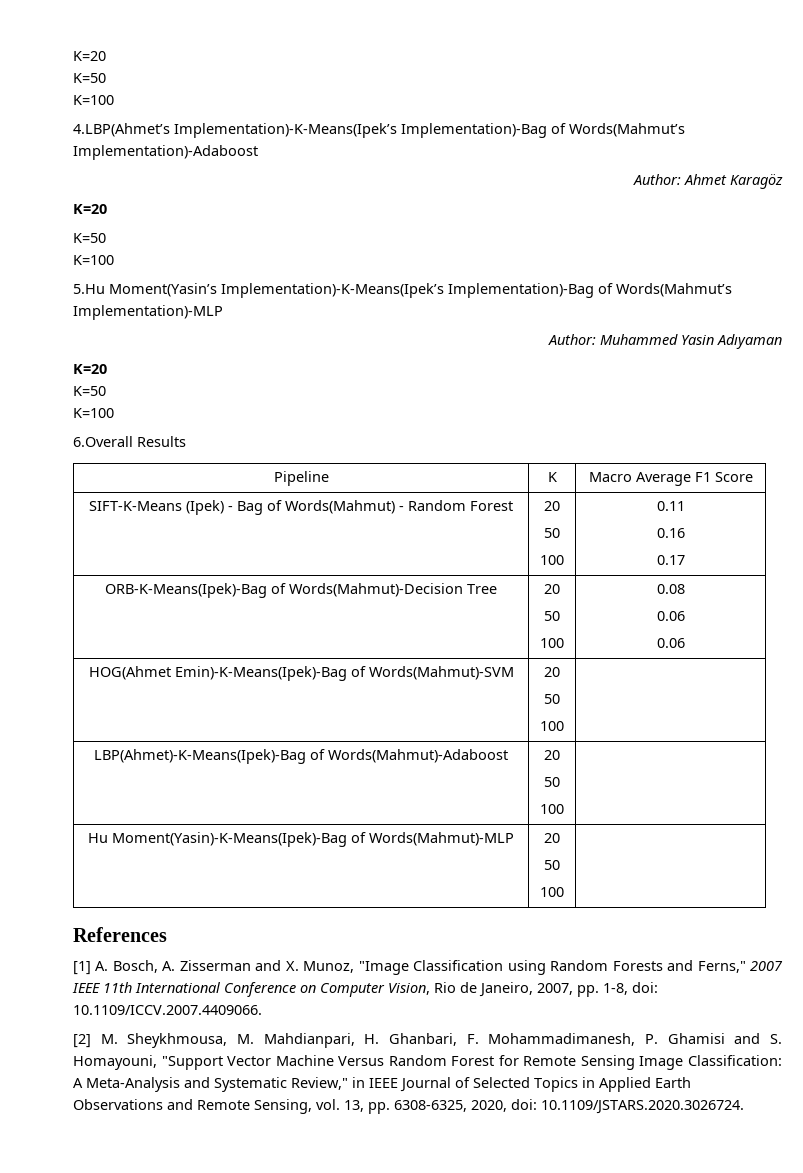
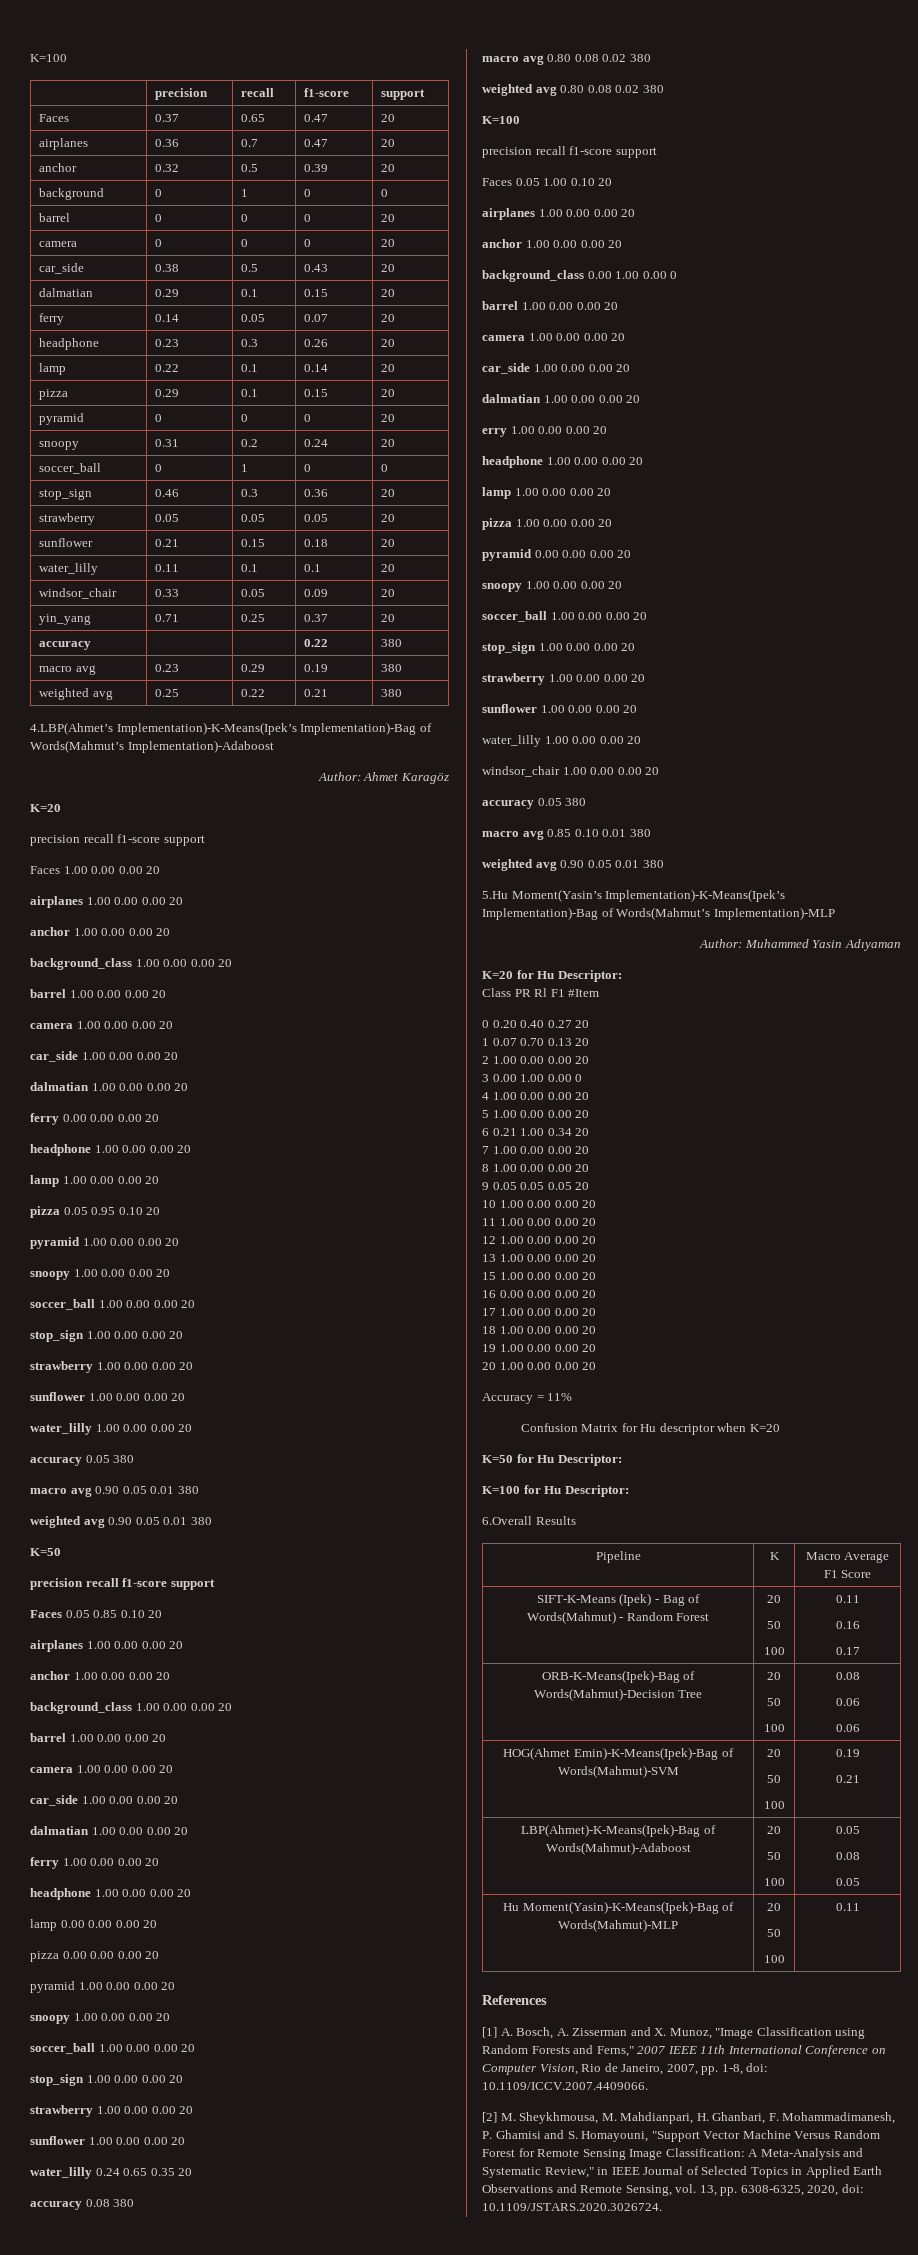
[73,51,106,61] [73,73,106,83] [73,95,114,105] K=20 // K=50 // K=100 -> [30,54,67,62] [155,88,209,100] [241,88,275,97] [304,88,350,97] [381,89,426,100] [39,114,70,122] [155,114,180,122] [241,114,266,122] [304,114,329,122] [381,114,396,122] [39,138,89,150] [155,139,180,147] [241,139,259,147] [304,139,329,147] [381,139,396,147] [39,163,78,172] [155,164,180,172] [241,164,259,172] [304,164,329,172] [381,164,396,172] [39,188,105,200] [155,189,163,197] [241,189,249,197] [304,189,312,197] [381,189,389,197] [39,213,71,222] [155,214,163,222] [241,214,249,222] [304,214,312,222] [381,214,396,222] [39,241,78,247] [155,239,163,247] [241,239,249,247] [304,239,312,247] [381,239,396,247] [39,263,85,274] [155,264,180,272] [241,264,259,272] [304,264,329,272] [381,264,396,272] [39,288,94,297] [155,289,180,297] [241,289,259,297] [304,289,329,297] [381,289,396,297] [39,313,65,325] [155,314,180,322] [241,314,266,322] [304,314,329,322] [381,314,396,322] [39,338,100,350] [155,339,180,347] [241,339,259,347] [304,339,329,347] [381,339,396,347] [39,363,67,375] [155,364,180,372] [241,364,259,372] [304,364,329,372] [381,364,396,372] [39,389,69,400] [155,389,180,397] [241,389,259,397] [304,389,329,397] [381,389,396,397] [39,413,85,425] [155,414,163,422] [241,414,249,422] [304,414,312,422] [381,414,396,422] [39,441,80,450] [155,439,180,447] [241,439,259,447] [304,439,329,447] [381,439,396,447] [39,463,102,474] [155,464,163,472] [241,464,249,472] [304,464,312,472] [381,464,389,472] [39,489,93,500] [155,489,180,497] [241,489,259,497] [304,489,329,497] [381,489,396,497] [39,513,96,525] [155,514,180,522] [241,514,266,522] [304,514,329,522] [381,514,396,522] [39,538,94,547] [155,539,180,547] [241,539,266,547] [304,539,329,547] [381,539,396,547] [39,563,99,575] [155,564,180,572] [241,564,259,572] [304,564,322,572] [381,564,396,572] [39,588,118,599] [155,589,180,597] [241,589,266,597] [304,589,329,597] [381,589,396,597] [39,614,92,625] [155,614,180,622] [241,614,266,622] [304,614,329,622] [381,614,396,622] [39,641,92,650] [304,639,329,647] [381,639,403,647] [39,665,96,675] [155,664,180,672] [241,664,266,672] [304,664,329,672] [381,664,403,672] [39,688,113,700] [155,689,180,697] [241,689,266,697] [304,689,329,697] [381,689,403,697] K=100 // | precision | recall | f1-score | support // Faces | 0.37 | 0.65 | 0.47 | 20 // airplanes | 0.36 | 0.7 | 0.47 | 20 // anchor | 0.32 | 0.5 | 0.39 | 20 // background | 0 | 1 | 0 | 0 // barrel | 0 | 0 | 0 | 20 // camera | 0 | 0 | 0 | 20 // car_side | 0.38 | 0.5 | 0.43 | 20 // dalmatian | 0.29 | 0.1 | 0.15 | 20 // ferry | 0.14 | 0.05 | 0.07 | 20 // headphone | 0.23 | 0.3 | 0.26 | 20 // lamp | 0.22 | 0.1 | 0.14 | 20 // pizza | 0.29 | 0.1 | 0.15 | 20 // pyramid | 0 | 0 | 0 | 20 // snoopy | 0.31 | 0.2 | 0.24 | 20 // soccer_ball | 0 | 1 | 0 | 0 // stop_sign | 0.46 | 0.3 | 0.36 | 20 // strawberry | 0.05 | 0.05 | 0.05 | 20 // sunflower | 0.21 | 0.15 | 0.18 | 20 // water_lilly | 0.11 | 0.1 | 0.1 | 20 // windsor_chair | 0.33 | 0.05 | 0.09 | 20 // yin_yang | 0.71 | 0.25 | 0.37 | 20 // accuracy | | | 0.22 | 380 // macro avg | 0.23 | 0.29 | 0.19 | 380 // weighted avg | 0.25 | 0.22 | 0.21 | 380
[73,233,106,243] [73,255,114,265] K=50 // K=100 -> [30,834,205,846] [30,866,161,874] [30,896,184,908] [30,927,171,936] [30,958,233,970] [30,989,167,998] [30,1021,174,1029] [30,1051,179,1062] [30,1082,189,1091] [30,1113,160,1125] [30,1144,192,1156] [30,1175,160,1187] [30,1206,161,1218] [30,1237,180,1249] [30,1269,171,1280] [30,1299,196,1310] [30,1330,184,1342] [30,1361,194,1373] [30,1392,186,1401] [30,1423,193,1435] [30,1455,135,1466] [30,1486,199,1497] [30,1516,212,1528] [30,1548,61,1556] [30,1578,215,1590] [30,1610,163,1618] [30,1640,184,1652] [30,1671,171,1680] [30,1702,233,1714] [30,1733,167,1742] [30,1765,174,1773] [30,1795,179,1806] [30,1826,189,1835] [30,1857,160,1869] [30,1888,192,1900] [30,1919,158,1931] [30,1951,160,1962] [30,1981,176,1993] [30,2013,171,2024] [30,2043,196,2054] [30,2074,184,2086] [30,2105,194,2117] [30,2136,186,2145] [30,2167,193,2179] [30,2199,135,2210] [482,54,651,65] [482,84,664,96] [482,116,520,124] [482,146,657,158] [482,178,613,186] [482,208,636,220] [482,239,623,248] [482,270,678,282] [482,301,619,310] [482,333,626,341] [482,363,631,374] [482,394,641,403] [482,426,608,437] [482,456,644,468] [482,487,612,499] [482,518,613,530] [482,549,632,561] [482,581,623,592] [482,611,648,622] [482,642,636,654] [482,673,646,685] [482,704,638,713] [482,735,642,747] [482,766,660,777] [482,798,587,809] [482,829,651,840] [482,859,664,871] precision recall f1-score support // Faces 1.00 0.00 0.00 20 // airplanes 1.00 0.00 0.00 20 // anchor 1.00 0.00 0.00 20 // background_class 1.00 0.00 0.00 20 // barrel 1.00 0.00 0.00 20 // camera 1.00 0.00 0.00 20 // car_side 1.00 0.00 0.00 20 // dalmatian 1.00 0.00 0.00 20 // ferry 0.00 0.00 0.00 20 // headphone 1.00 0.00 0.00 20 // lamp 1.00 0.00 0.00 20 // pizza 0.05 0.95 0.10 20 // pyramid 1.00 0.00 0.00 20 // snoopy 1.00 0.00 0.00 20 // soccer_ball 1.00 0.00 0.00 20 // stop_sign 1.00 0.00 0.00 20 // strawberry 1.00 0.00 0.00 20 // sunflower 1.00 0.00 0.00 20 // water_lilly 1.00 0.00 0.00 20 // accuracy 0.05 380 // macro avg 0.90 0.05 0.01 380 // weighted avg 0.90 0.05 0.01 380 // K=50 // precision recall f1-score support // Faces 0.05 0.85 0.10 20 // airplanes 1.00 0.00 0.00 20 // anchor 1.00 0.00 0.00 20 // background_class 1.00 0.00 0.00 20 // barrel 1.00 0.00 0.00 20 // camera 1.00 0.00 0.00 20 // car_side 1.00 0.00 0.00 20 // dalmatian 1.00 0.00 0.00 20 // ferry 1.00 0.00 0.00 20 // headphone 1.00 0.00 0.00 20 // lamp 0.00 0.00 0.00 20 // pizza 0.00 0.00 0.00 20 // pyramid 1.00 0.00 0.00 20 // snoopy 1.00 0.00 0.00 20 // soccer_ball 1.00 0.00 0.00 20 // stop_sign 1.00 0.00 0.00 20 // strawberry 1.00 0.00 0.00 20 // sunflower 1.00 0.00 0.00 20 // water_lilly 0.24 0.65 0.35 20 // accuracy 0.08 380 // macro avg 0.80 0.08 0.02 380 // weighted avg 0.80 0.08 0.02 380 // K=100 // precision recall f1-score support // Faces 0.05 1.00 0.10 20 // airplanes 1.00 0.00 0.00 20 // anchor 1.00 0.00 0.00 20 // background_class 0.00 1.00 0.00 0 // barrel 1.00 0.00 0.00 20 // camera 1.00 0.00 0.00 20 // car_side 1.00 0.00 0.00 20 // dalmatian 1.00 0.00 0.00 20 // erry 1.00 0.00 0.00 20 // headphone 1.00 0.00 0.00 20 // lamp 1.00 0.00 0.00 20 // pizza 1.00 0.00 0.00 20 // pyramid 0.00 0.00 0.00 20 // snoopy 1.00 0.00 0.00 20 // soccer_ball 1.00 0.00 0.00 20 // stop_sign 1.00 0.00 0.00 20 // strawberry 1.00 0.00 0.00 20 // sunflower 1.00 0.00 0.00 20 // water_lilly 1.00 0.00 0.00 20 // windsor_chair 1.00 0.00 0.00 20 // accuracy 0.05 380 // macro avg 0.85 0.10 0.01 380 // weighted avg 0.90 0.05 0.01 380
[73,386,106,396] [73,408,114,418] // K=50 // K=100 -> [516,970,622,982] [482,988,600,997] [482,1020,590,1028] [482,1038,590,1046] [482,1056,590,1064] [482,1074,583,1082] [482,1092,590,1100] [482,1110,590,1118] [482,1128,590,1136] [482,1146,590,1154] [482,1164,590,1172] [482,1182,590,1190] [482,1200,597,1208] [482,1218,597,1226] [482,1236,597,1244] [482,1254,597,1262] [482,1272,597,1280] [482,1290,597,1298] [482,1308,597,1316] [482,1326,597,1334] [482,1344,597,1352] [482,1362,597,1370] [482,1393,573,1404] [520,1423,780,1435] [482,1454,622,1466] [482,1485,629,1497] for Hu Descriptor: // Class PR Rl F1 #Item // 0 0.20 0.40 0.27 20 // 1 0.07 0.70 0.13 20 // 2 1.00 0.00 0.00 20 // 3 0.00 1.00 0.00 0 // 4 1.00 0.00 0.00 20 // 5 1.00 0.00 0.00 20 // 6 0.21 1.00 0.34 20 // 7 1.00 0.00 0.00 20 // 8 1.00 0.00 0.00 20 // 9 0.05 0.05 0.05 20 // 10 1.00 0.00 0.00 20 // 11 1.00 0.00 0.00 20 // 12 1.00 0.00 0.00 20 // 13 1.00 0.00 0.00 20 // 15 1.00 0.00 0.00 20 // 16 0.00 0.00 0.00 20 // 17 1.00 0.00 0.00 20 // 18 1.00 0.00 0.00 20 // 19 1.00 0.00 0.00 20 // 20 1.00 0.00 0.00 20 // Accuracy = 11% // Confusion Matrix for Hu descriptor when K=20 // K=50 for Hu Descriptor: // K=100 for Hu Descriptor:
(564, 726) none -> [835,1749,860,1757] [835,1775,860,1783] 0.19 // 0.21
(564, 809) none -> [835,1826,860,1834] [835,1852,860,1860] [835,1878,860,1886] 0.05 // 0.08 // 0.05
(564, 892) none -> [835,1903,860,1911] 0.11

